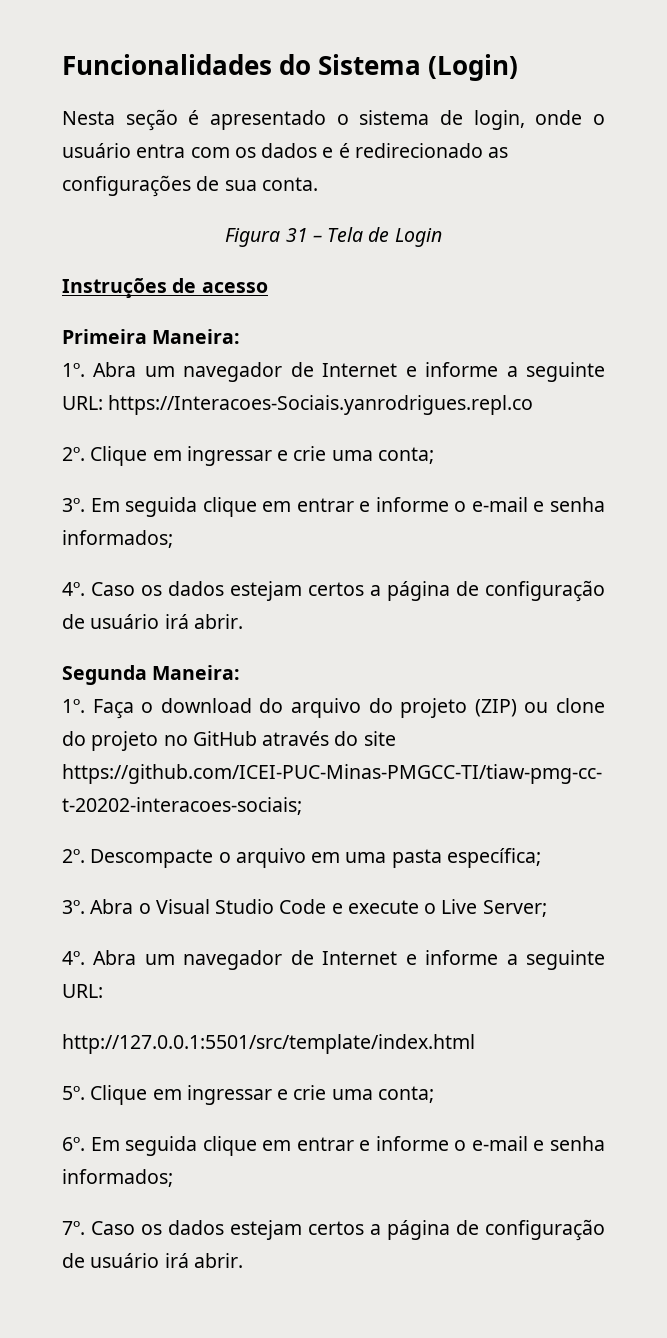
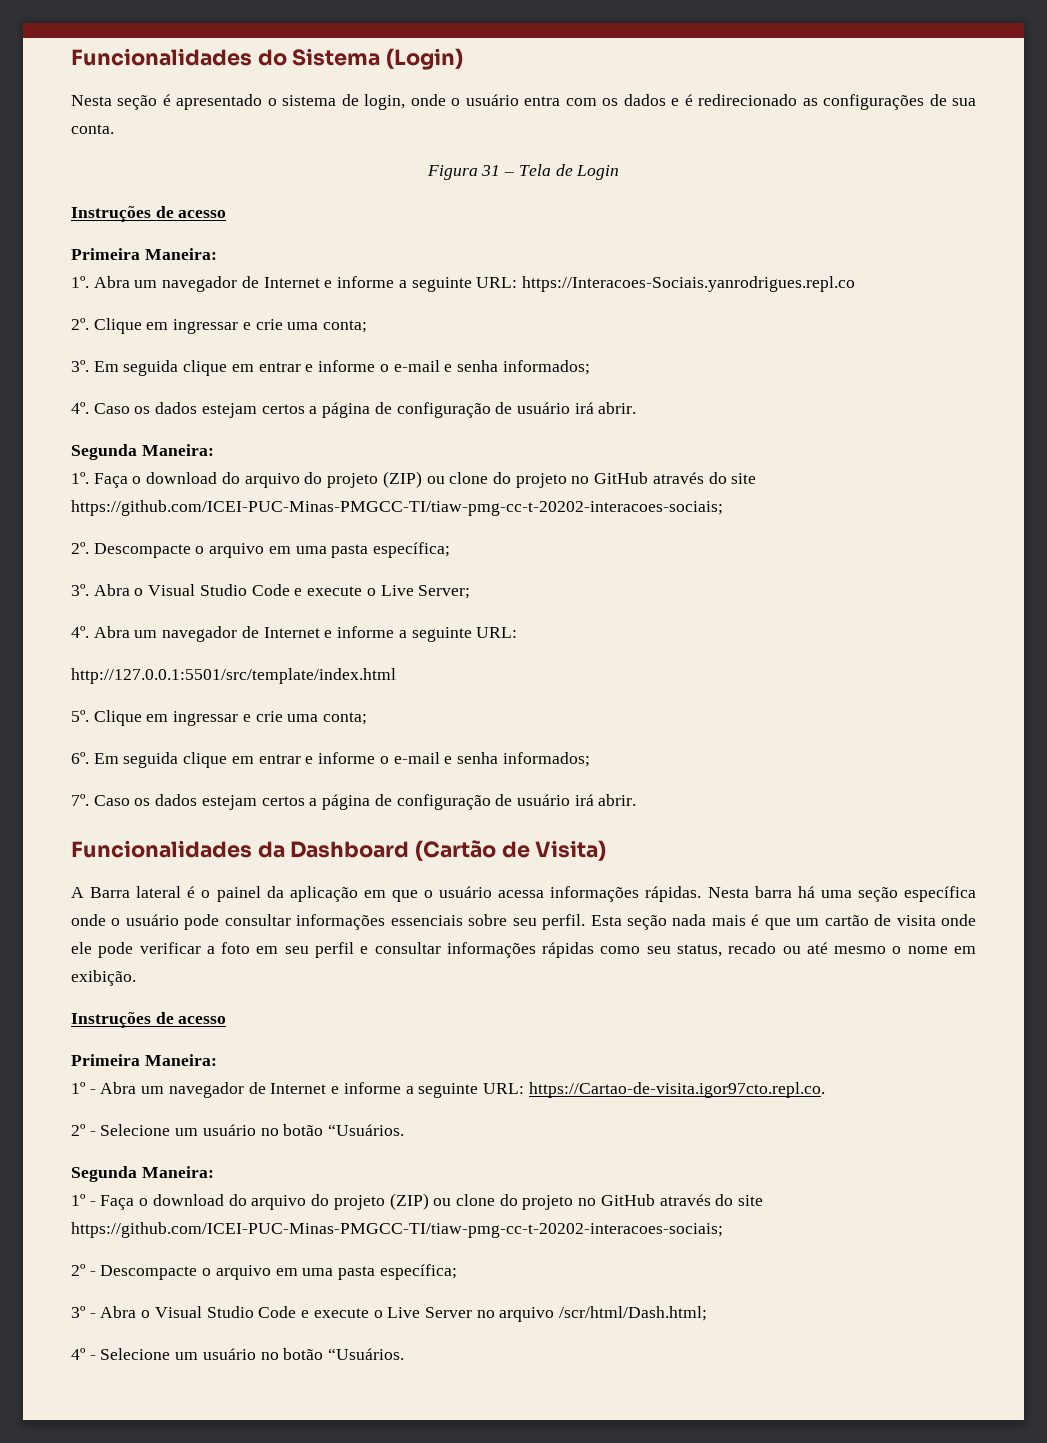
(243, 1260) none -> [71,840,607,861] [71,886,977,902] [71,914,977,930] [71,942,977,958] [71,970,136,986] [71,1012,227,1028] [71,1054,217,1066] [71,1082,825,1098] [71,1124,405,1136] [71,1166,214,1182] [71,1193,764,1210] [71,1222,723,1238] [71,1264,457,1280] [71,1306,708,1322] [71,1348,405,1360] // Funcionalidades da Dashboard (Cartão de Visita) // A Barra lateral é o painel da aplicação em que o usuário acessa informações rápidas. Nesta barra há uma seção específica onde o usuário pode consultar informações essenciais sobre seu perfil. Esta seção nada mais é que um cartão de visita onde ele pode verificar a foto em seu perfil e consultar informações rápidas como seu status, recado ou até mesmo o nome em exibição. // Instruções de acesso // Primeira Maneira: // 1º - Abra um navegador de Internet e informe a seguinte URL: https://Cartao-de-visita.igor97cto.repl.co. // 2º - Selecione um usuário no botão “Usuários. // Segunda Maneira: // 1º - Faça o download do arquivo do projeto (ZIP) ou clone do projeto no GitHub através do site https://github.com/ICEI-PUC-Minas-PMGCC-TI/tiaw-pmg-cc-t-20202-interacoes-sociais; // 2º - Descompacte o arquivo em uma pasta específica; // 3º - Abra o Visual Studio Code e execute o Live Server no arquivo /scr/html/Dash.html; // 4º - Selecione um usuário no botão “Usuários.

